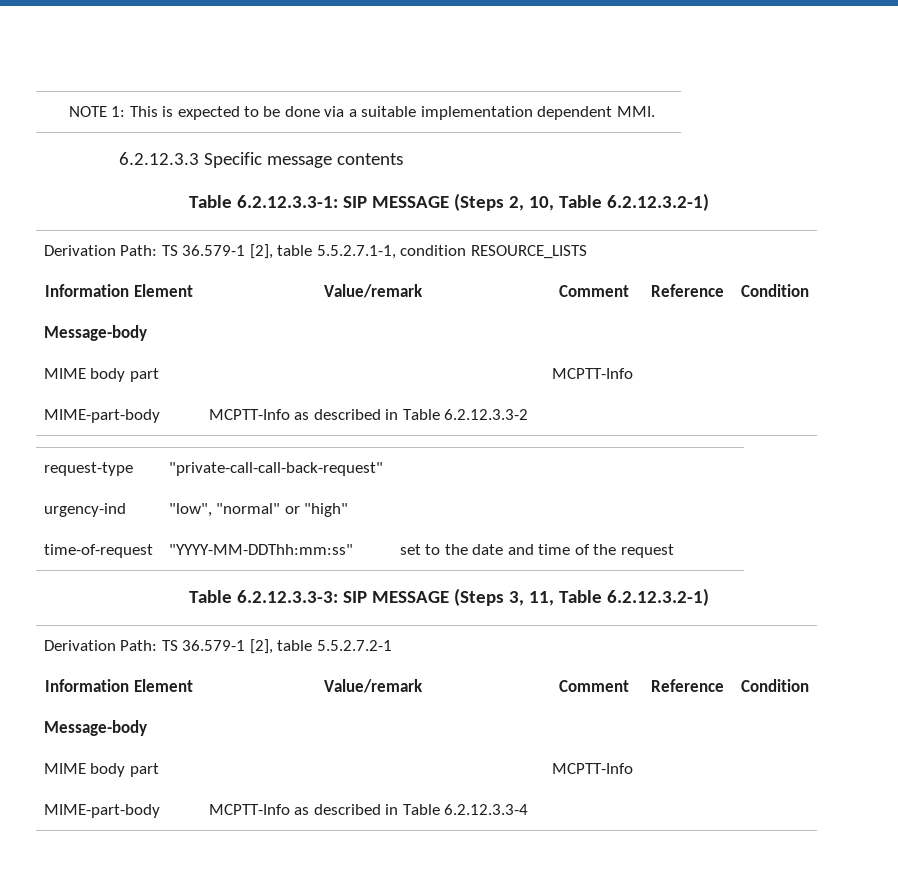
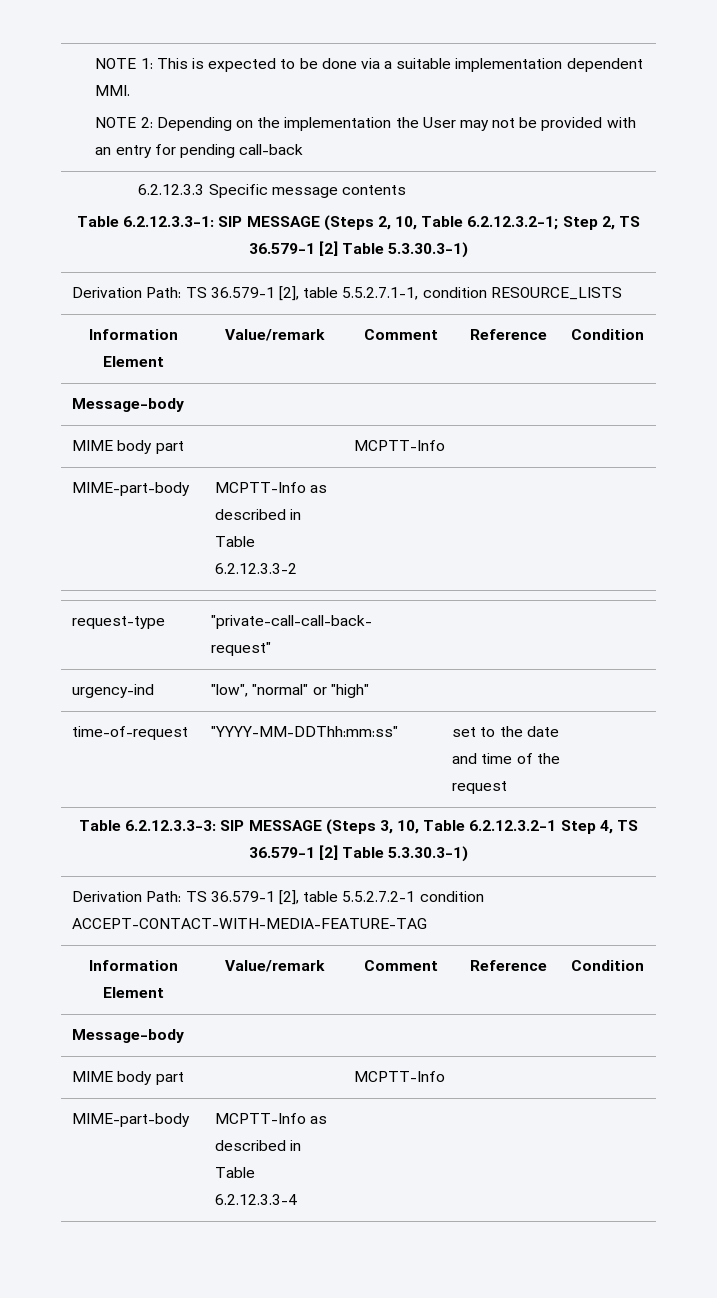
(655, 111) none -> [95,117,636,131] [95,144,304,158] // NOTE 2: Depending on the implementation the User may not be provided with an entry for pending call-back
[606,193,709,211] 6.2.12.3.2-1) -> [467,216,641,230] [248,241,469,258] 6.2.12.3.2-1; Step 2, TS 36.579-1 [2] Table 5.3.30.3-1)
[528,588,709,606] 11, Table 6.2.12.3.2-1) -> [397,820,639,834] [248,845,469,862] 10, Table 6.2.12.3.2-1 Step 4, TS 36.579-1 [2] Table 5.3.30.3-1)
(392, 645) none -> [419,891,484,902] [72,918,428,929] condition ACCEPT-CONTACT-WITH-MEDIA-FEATURE-TAG

